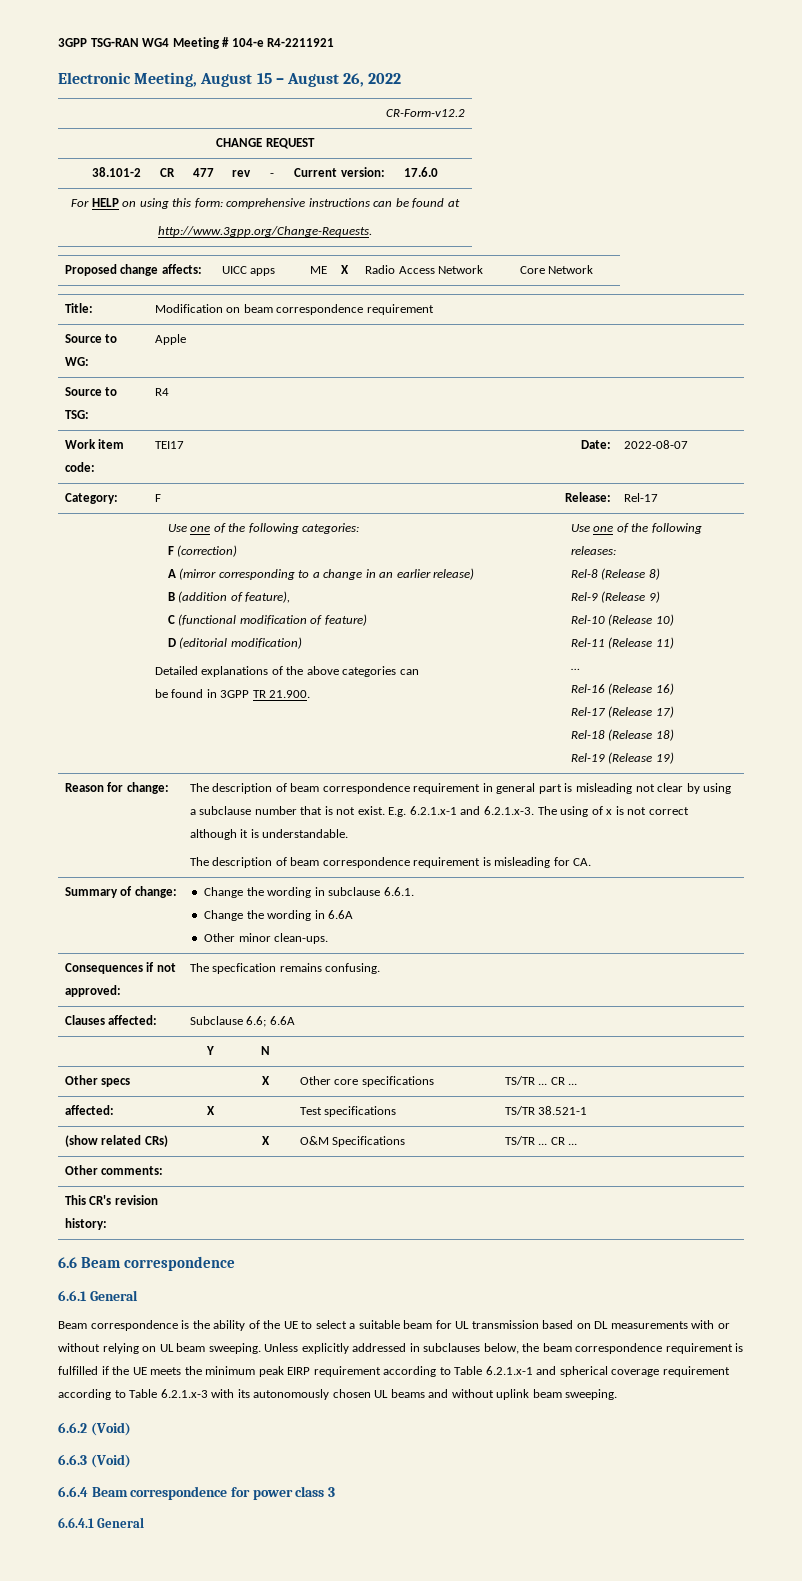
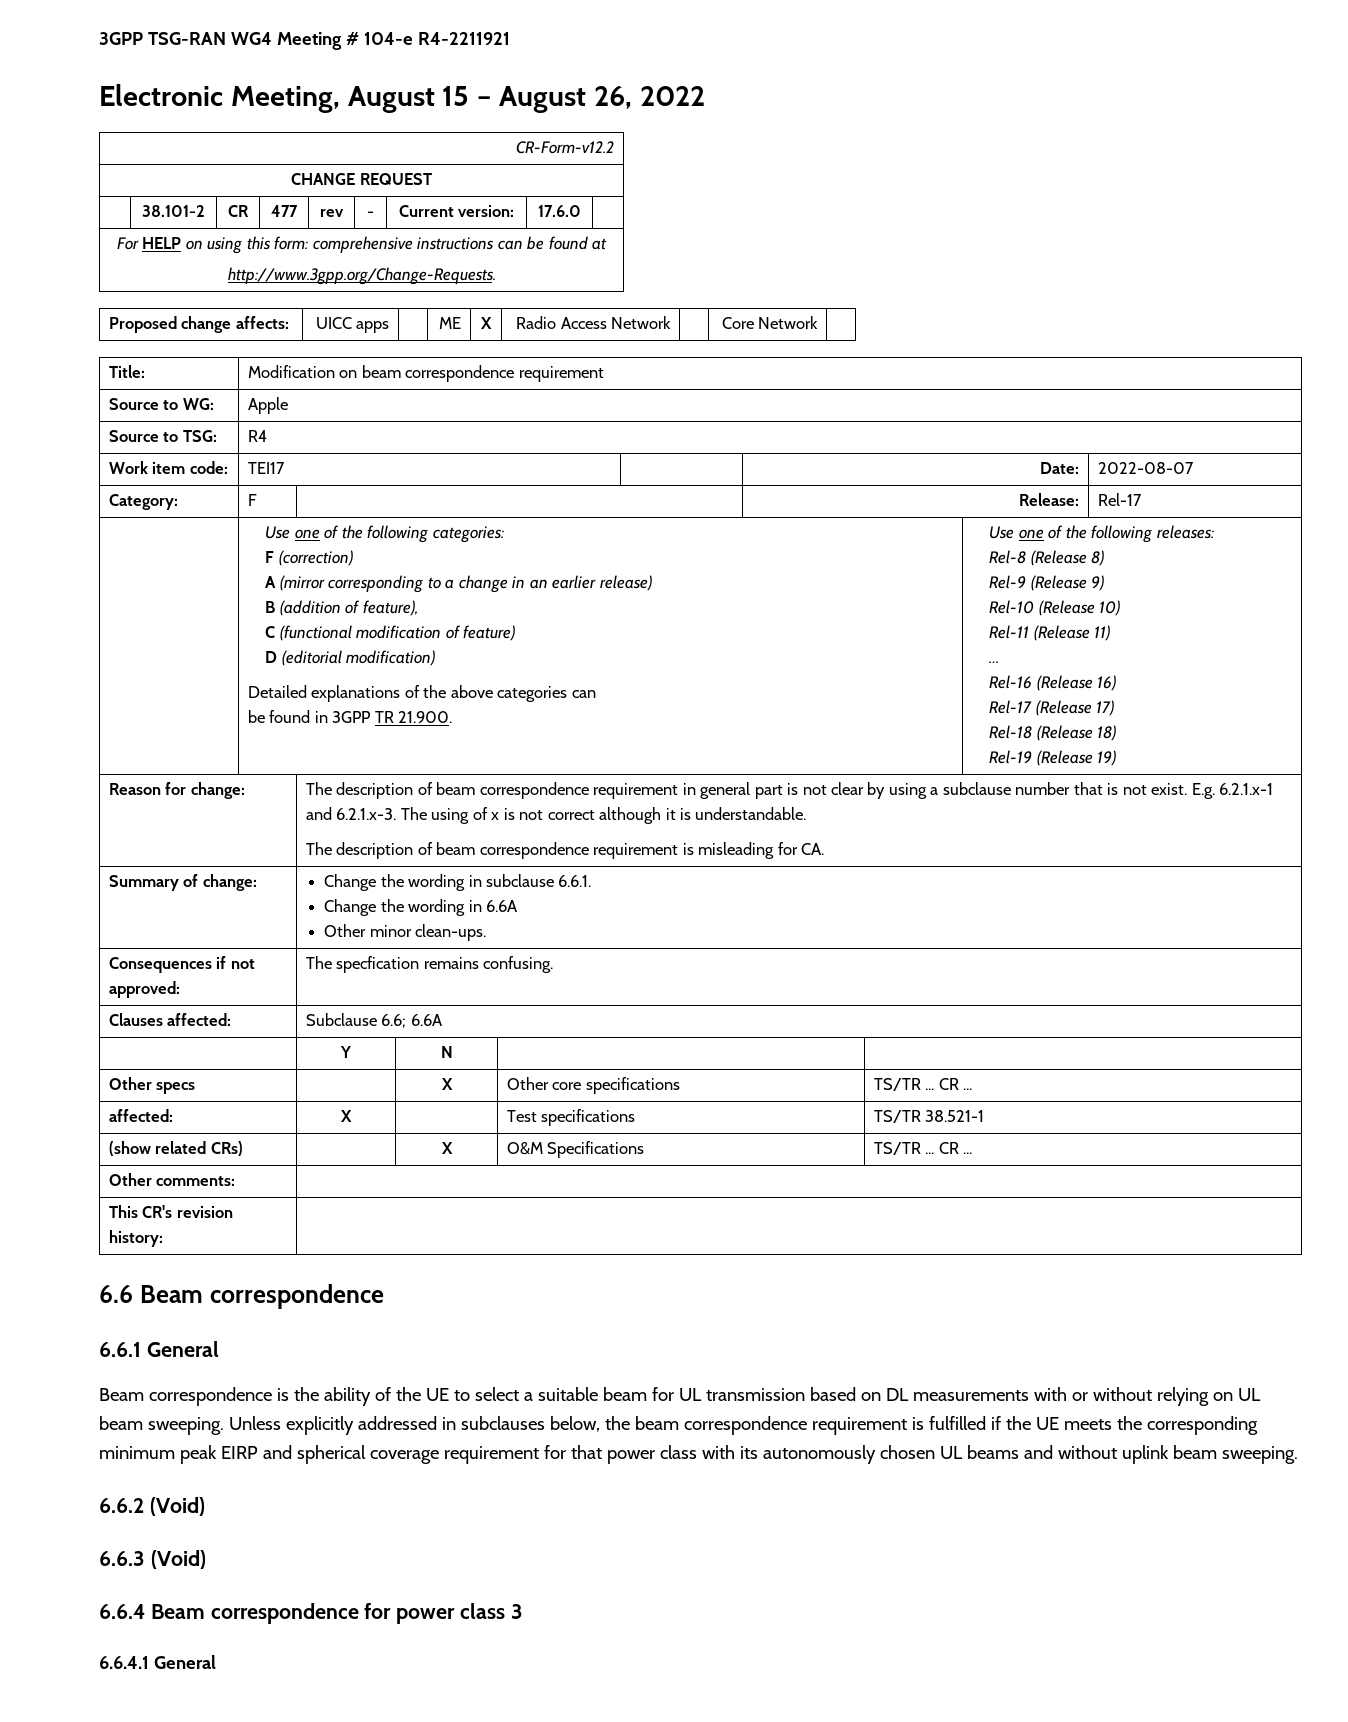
[575,783,632,794] misleading -> (799, 789) none
(202, 1370) none -> [1146,1416,1258,1435] corresponding
[313,1366,730,1377] [58,1389,208,1400] requirement according to Table 6.2.1.x-1 and spherical coverage requirement according to Table 6.2.1.x-3 -> [262,1445,697,1464] and spherical coverage requirement for that power class

